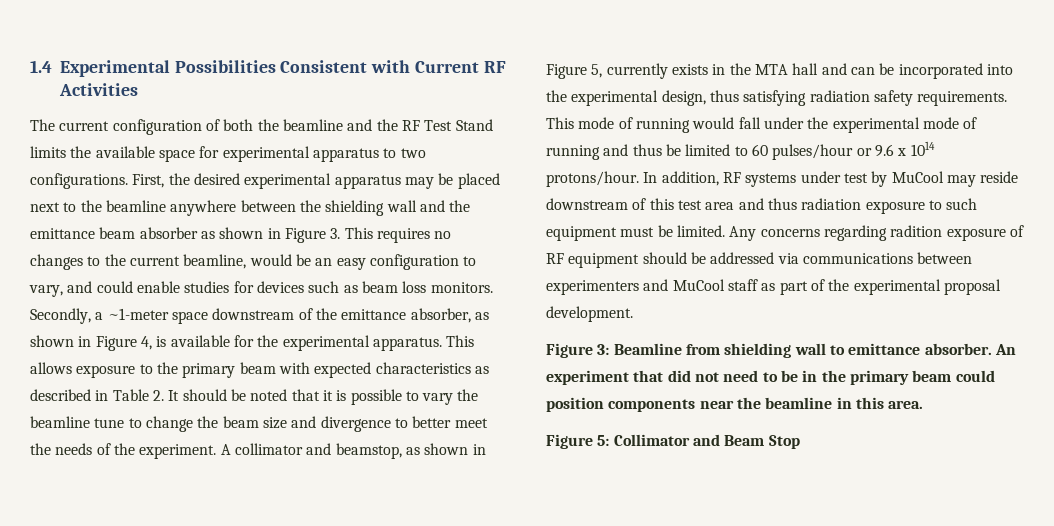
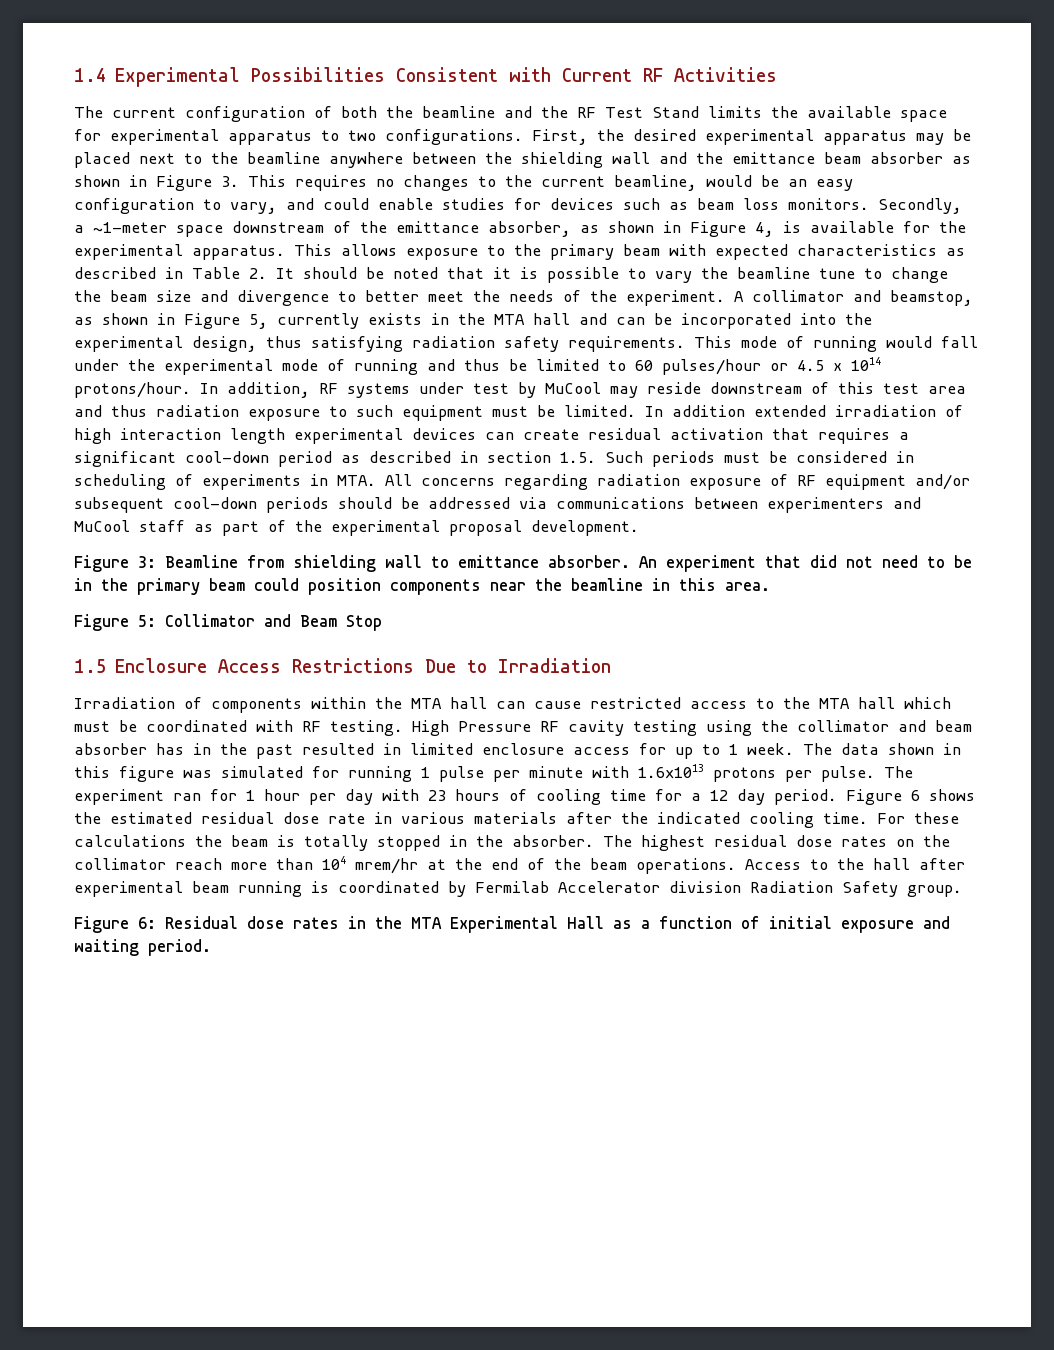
[874,144,894,157] 9.6 -> [797,360,824,371] 4.5
[729,226,757,241] Any -> [645,405,963,417] [74,428,909,444] [74,451,914,467] [74,474,412,490] In addition extended irradiation of high interaction length experimental devices can create residual activation that requires a significant cool-down period as described in section 1.5. Such periods must be considered in scheduling of experiments in MTA. All
[890,225,943,237] radition -> [597,474,680,486] radiation
(640, 260) none -> [915,474,970,490] [74,497,329,513] and/or subsequent cool-down periods
(800, 442) none -> [74,658,612,673] [74,697,951,713] [74,720,972,736] [74,743,961,759] [74,764,913,782] [74,789,975,805] [74,812,959,828] [74,835,950,851] [74,856,965,874] [74,881,962,897] [74,916,950,933] [74,939,211,956] // 1.5 Enclosure Access Restrictions Due to Irradiation // Irradiation of components within the MTA hall can cause restricted access to the MTA hall which must be coordinated with RF testing. High Pressure RF cavity testing using the collimator and beam absorber has in the past resulted in limited enclosure access for up to 1 week. The data shown in this figure was simulated for running 1 pulse per minute with 1.6×1013 protons per pulse. The experiment ran for 1 hour per day with 23 hours of cooling time for a 12 day period. Figure 6 shows the estimated residual dose rate in various materials after the indicated cooling time. For these calculations the beam is totally stopped in the absorber. The highest residual dose rates on the collimator reach more than 104 mrem/hr at the end of the beam operations. Access to the hall after experimental beam running is coordinated by Fermilab Accelerator division Radiation Safety group. // Figure 6: Residual dose rates in the MTA Experimental Hall as a function of initial exposure and waiting period.

